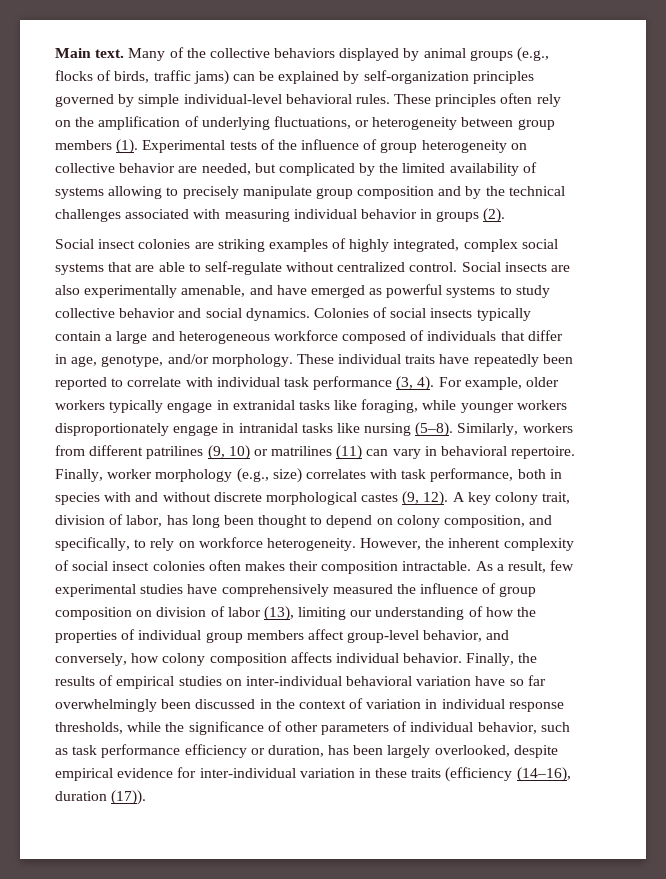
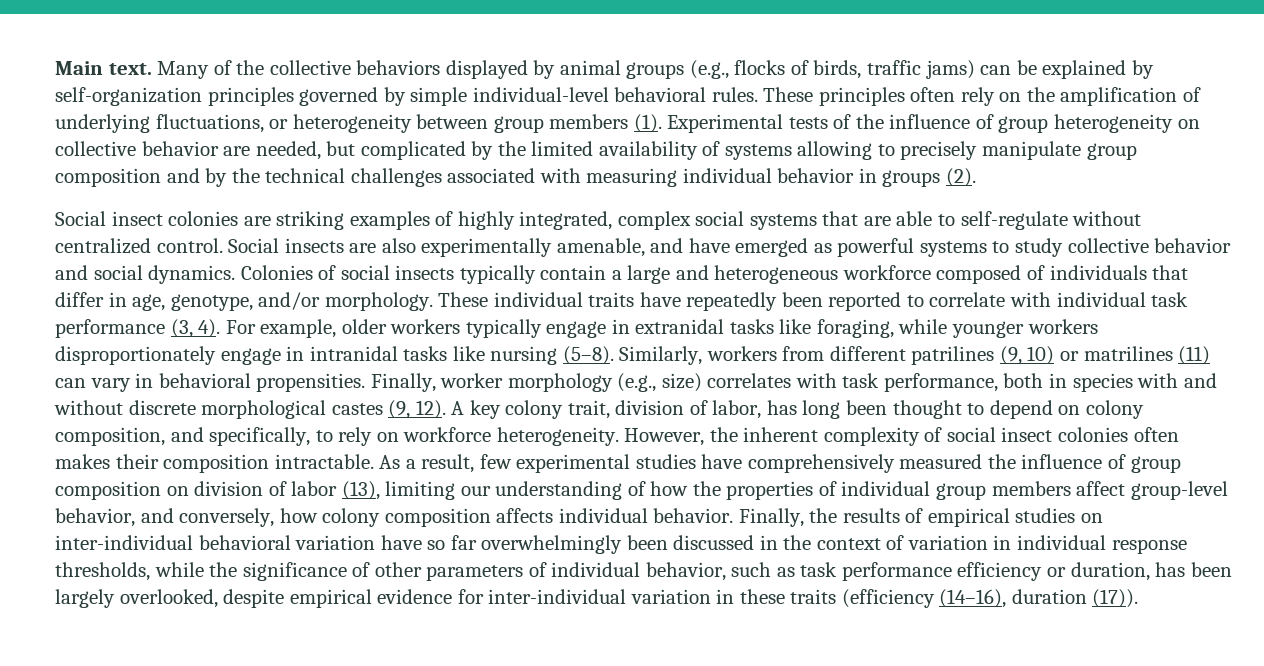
[511,446,576,459] repertoire. -> [256,373,366,392] propensities.

